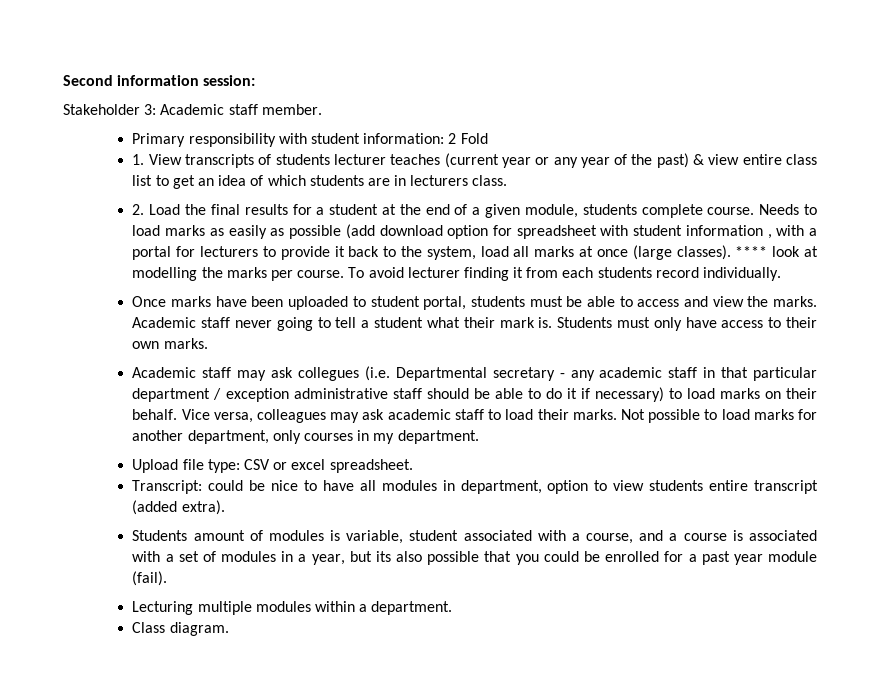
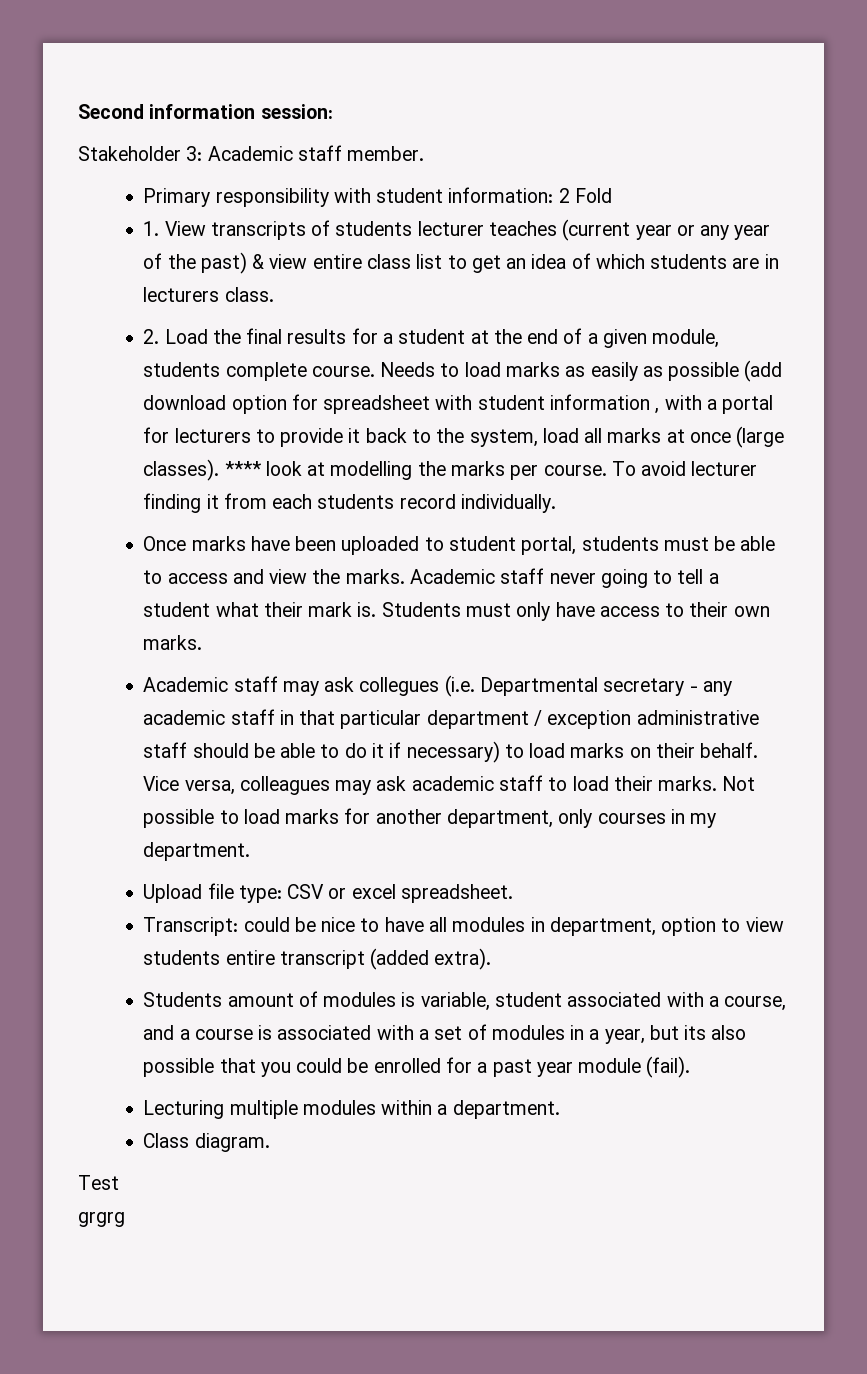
(229, 629) none -> [78,1175,119,1190] [78,1212,125,1227] // Test // grgrg

